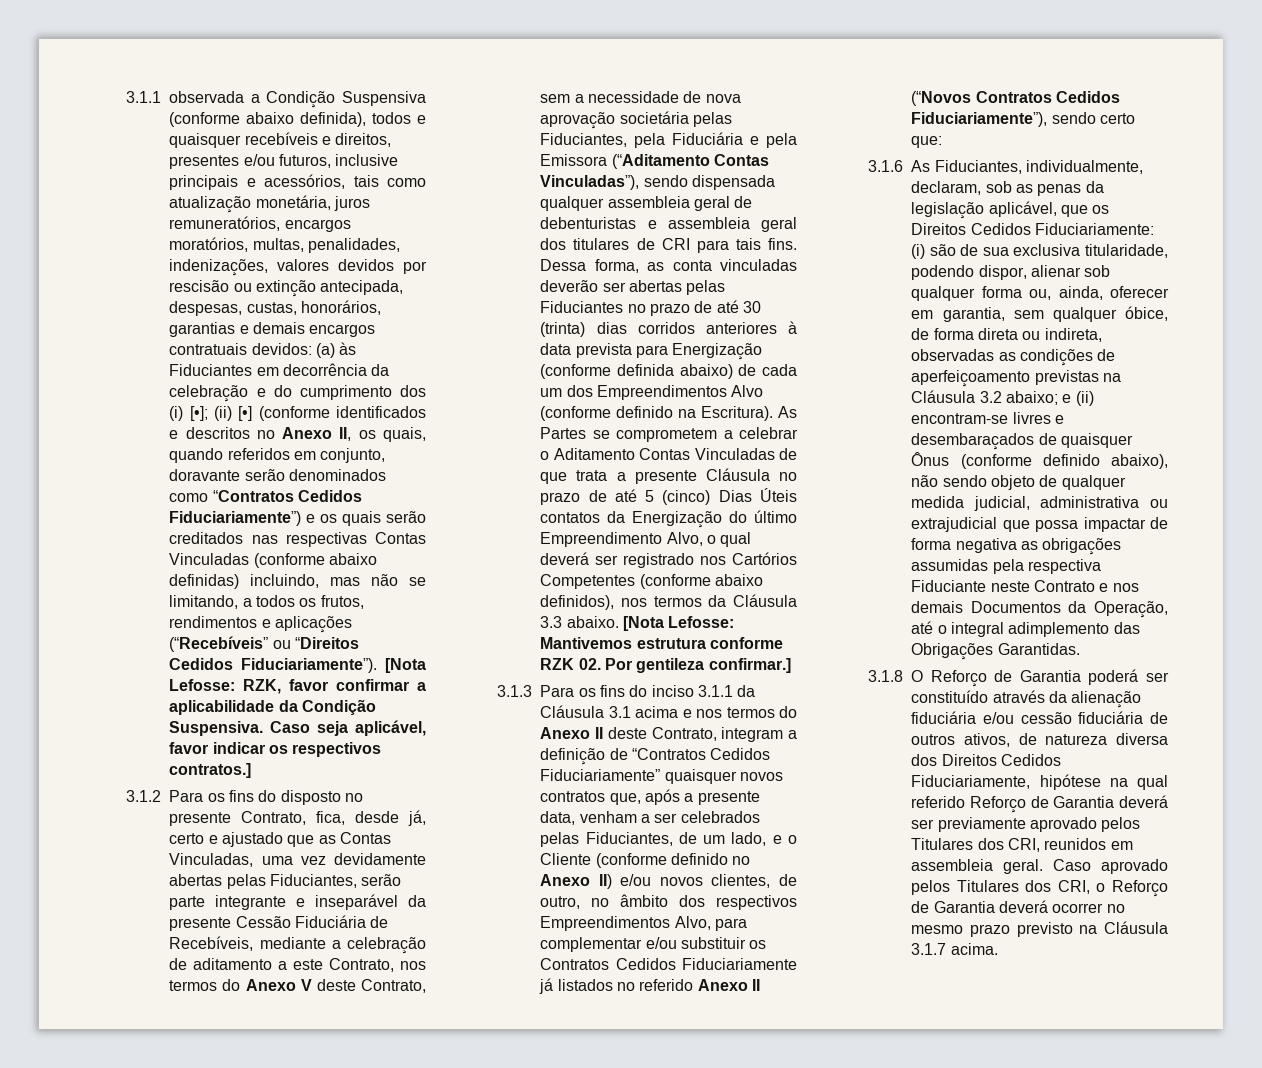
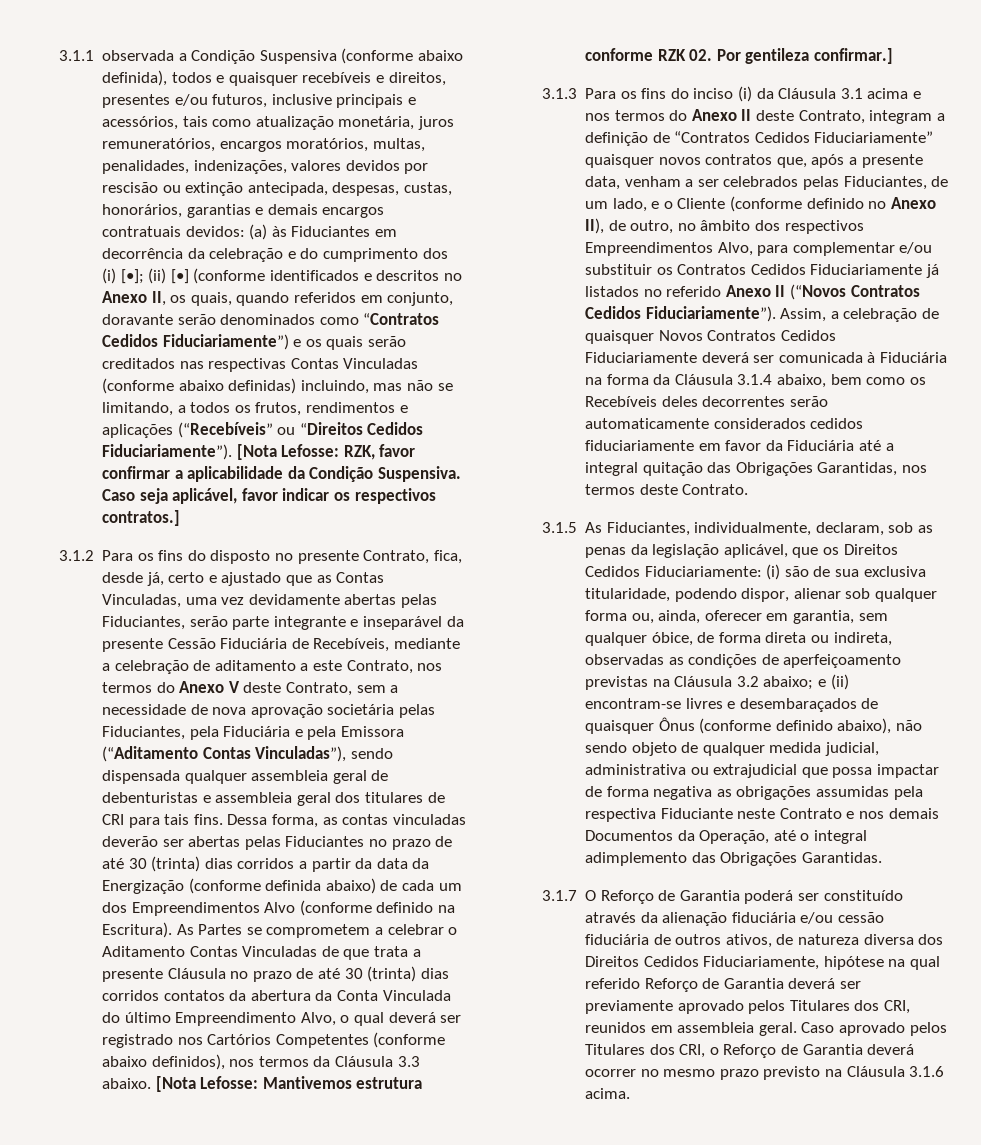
[672,260,712,271] conta -> [342,814,389,825] contas
[705,321,797,334] [540,343,668,358] anteriores à data prevista para -> [298,858,430,872] a partir da data da
[645,488,797,505] [540,511,723,528] 5 (cinco) Dias Úteis contatos da Energização -> [344,966,449,982] [102,990,451,1001] 30 (trinta) dias corridos contatos da abertura da Conta Vinculada
[697,685,733,697] 3.1.1 -> [737,86,752,102] (i)
[598,874,771,889] II) e/ou novos clientes, -> [585,218,605,234] II),
[911,112,1135,127] [911,136,943,148] [868,160,904,172] Fiduciariamente”), sendo certo que: // 3.1.6 -> [645,306,939,322] [585,330,836,344] [585,352,947,363] [585,374,926,388] [585,396,828,407] [585,418,864,429] [585,440,894,451] [585,462,927,476] [585,484,749,495] [541,522,577,533] Fiduciariamente”). Assim, a celebração de quaisquer Novos Contratos Cedidos Fiduciariamente deverá ser comunicada à Fiduciária na forma da Cláusula 3.1.4 abaixo, bem como os Recebíveis deles decorrentes serão automaticamente considerados cedidos fiduciariamente em favor da Fiduciária até a integral quitação das Obrigações Garantidas, nos termos deste Contrato. // 3.1.5
[868,670,904,682] 3.1.8 -> [541,890,577,901] 3.1.7
[911,943,947,955] 3.1.7 -> [909,1066,945,1077] 3.1.6

